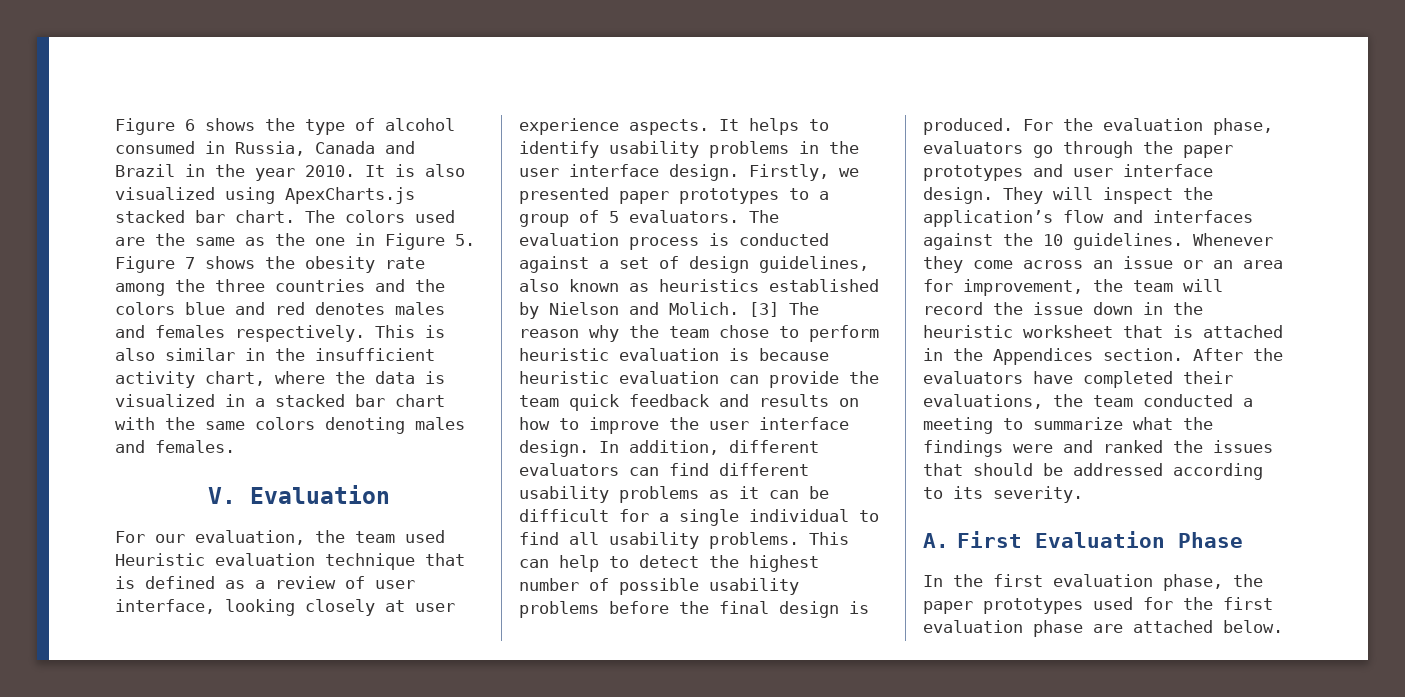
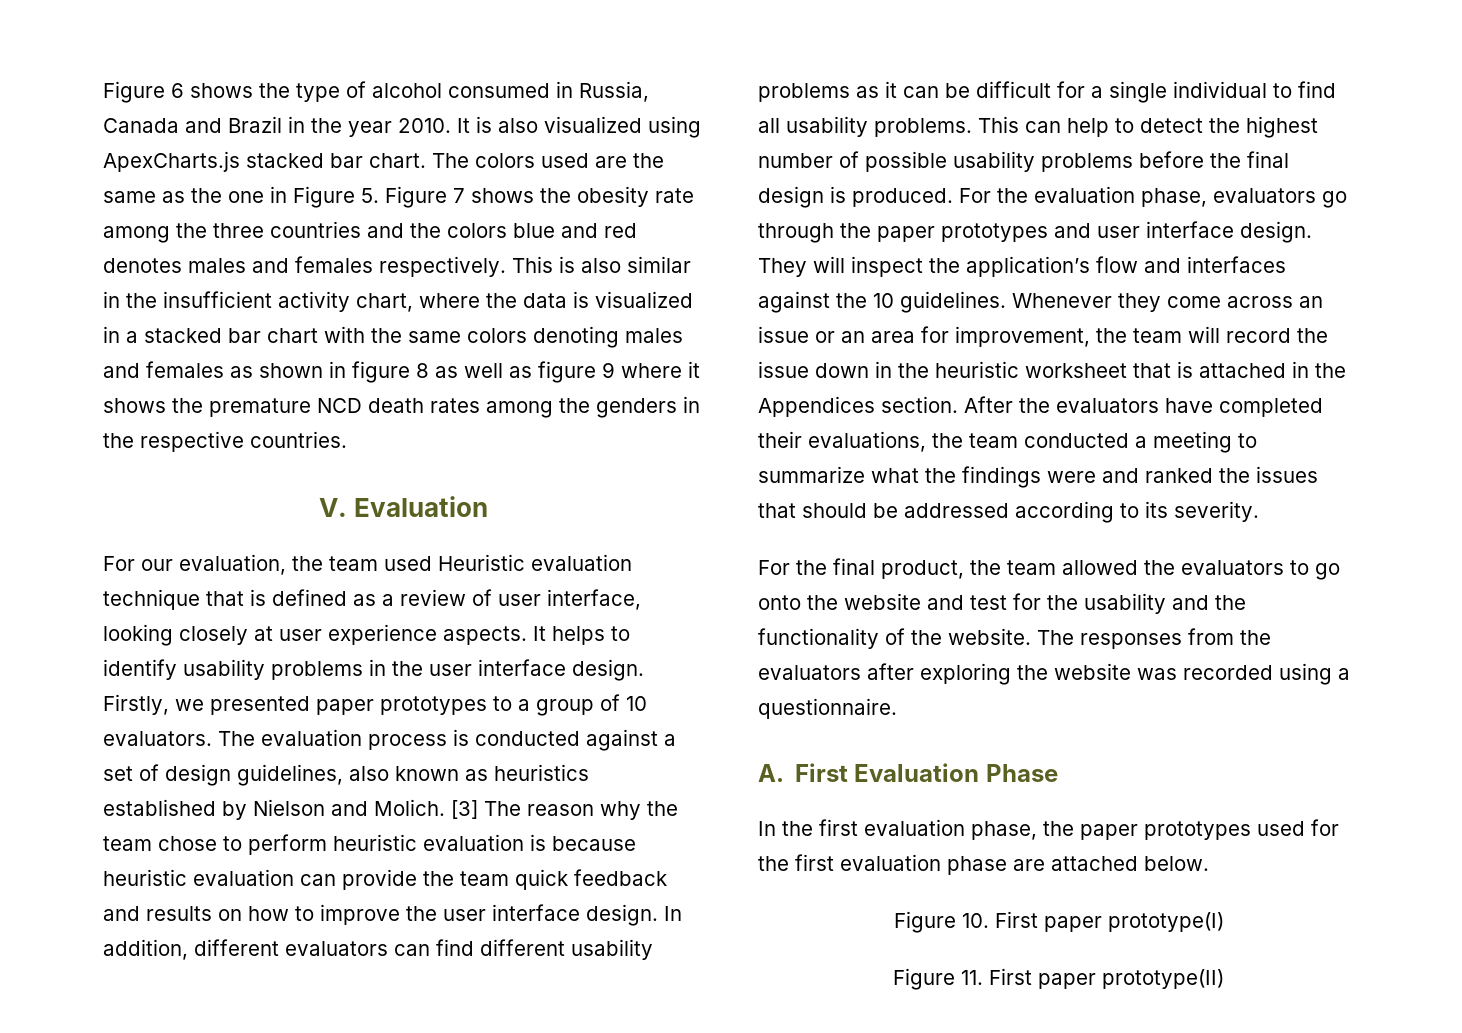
[155,440,235,453] females. -> [146,361,700,383] [103,396,700,418] [103,431,347,452] females as shown in figure 8 as well as figure 9 where it shows the premature NCD death rates among the genders in the respective countries.
[609,211,619,223] 5 -> [626,696,647,711] 10
(1083, 494) none -> [758,558,1340,580] [758,593,1246,614] [758,628,1271,649] [758,663,1350,685] [758,698,897,719] // For the final product, the team allowed the evaluators to go onto the website and test for the usability and the functionality of the website. The responses from the evaluators after exploring the website was recorded using a questionnaire.
(1283, 626) none -> [893,911,1224,933] [893,968,1224,990] // Figure 10. First paper prototype(I) // Figure 11. First paper prototype(II)

